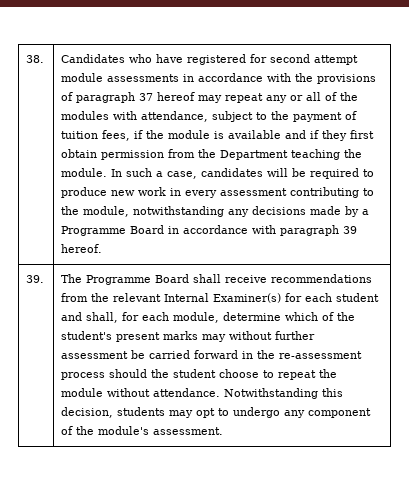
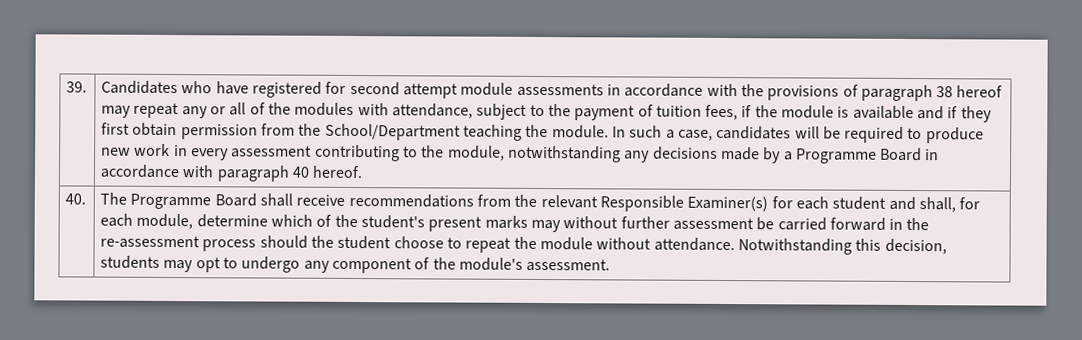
[26,55,45,63] 38. -> [66,81,88,93] 39.
[139,93,154,101] 37 -> [936,86,954,98] 38
[220,150,289,160] Department -> [324,123,461,141] School/Department
[343,226,358,234] 39 -> [292,166,311,178] 40
[26,275,45,283] 39. -> [65,193,87,205] 40.
[164,293,210,302] Internal -> [599,195,684,212] Responsible

